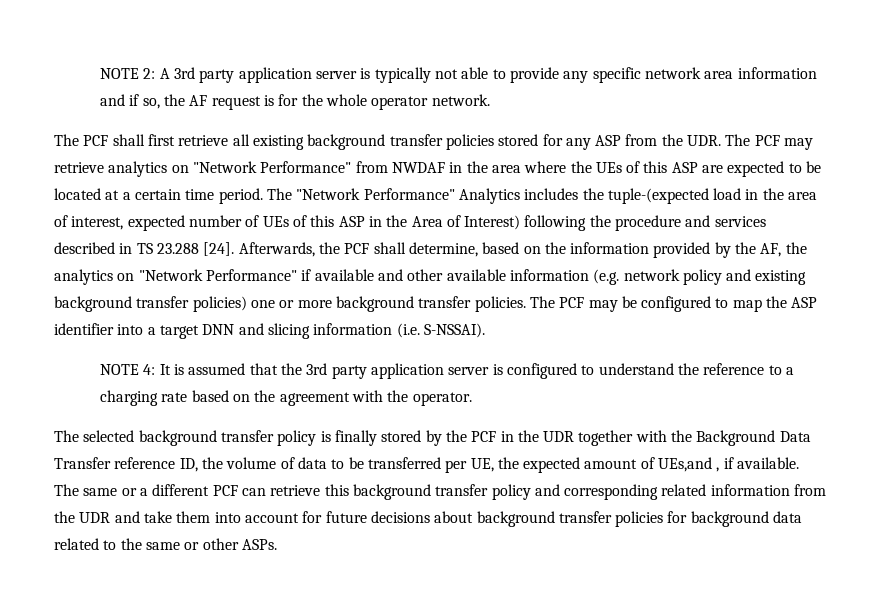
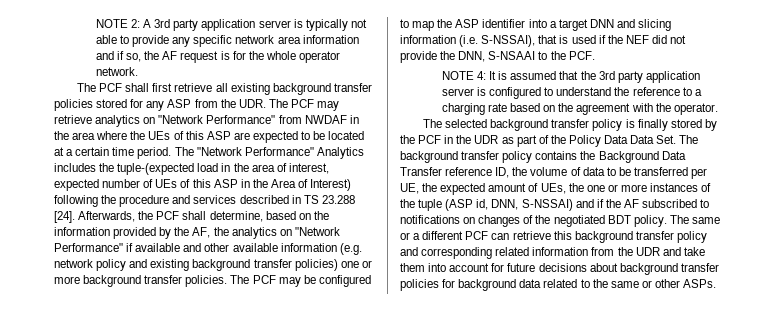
[423,323,485,338] S-NSSAI). -> [481,35,687,47] [400,51,595,63] S-NSSAI), that is used if the NEF did not provide the DNN, S-NSAAI to the PCF.
[578,430,667,446] together with -> [501,135,699,147] [400,151,578,163] as part of the Policy Data Data Set. The background transfer policy contains
[658,457,800,472] UEs,and , if available. -> [540,183,712,194] [400,199,710,211] [400,215,667,227] UEs, the one or more instances of the tuple (ASP id, DNN, S-NSSAI) and if the AF subscribed to notifications on changes of the negotiated BDT policy.

